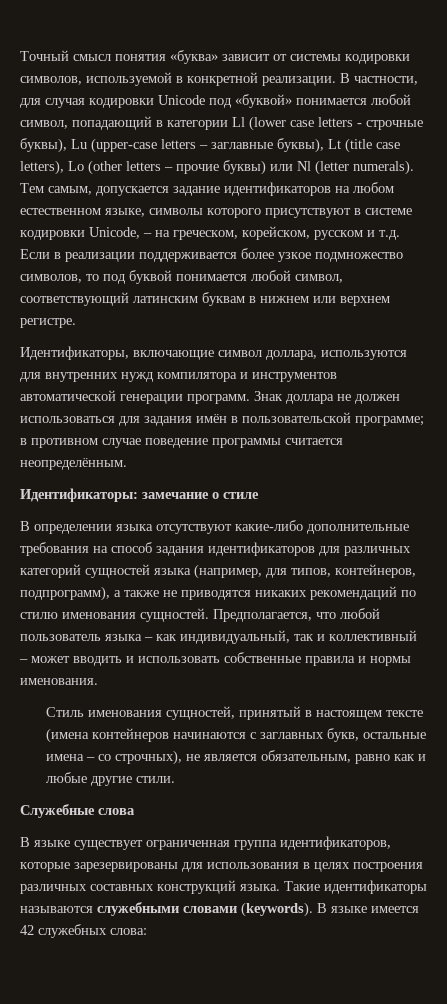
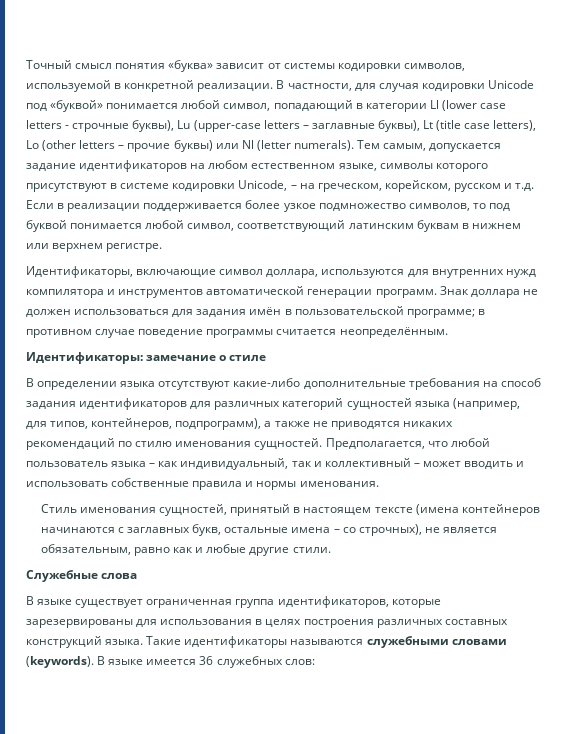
[20,924,147,938] 42 служебных слова: -> [199,656,315,668] 36 служебных слов:

